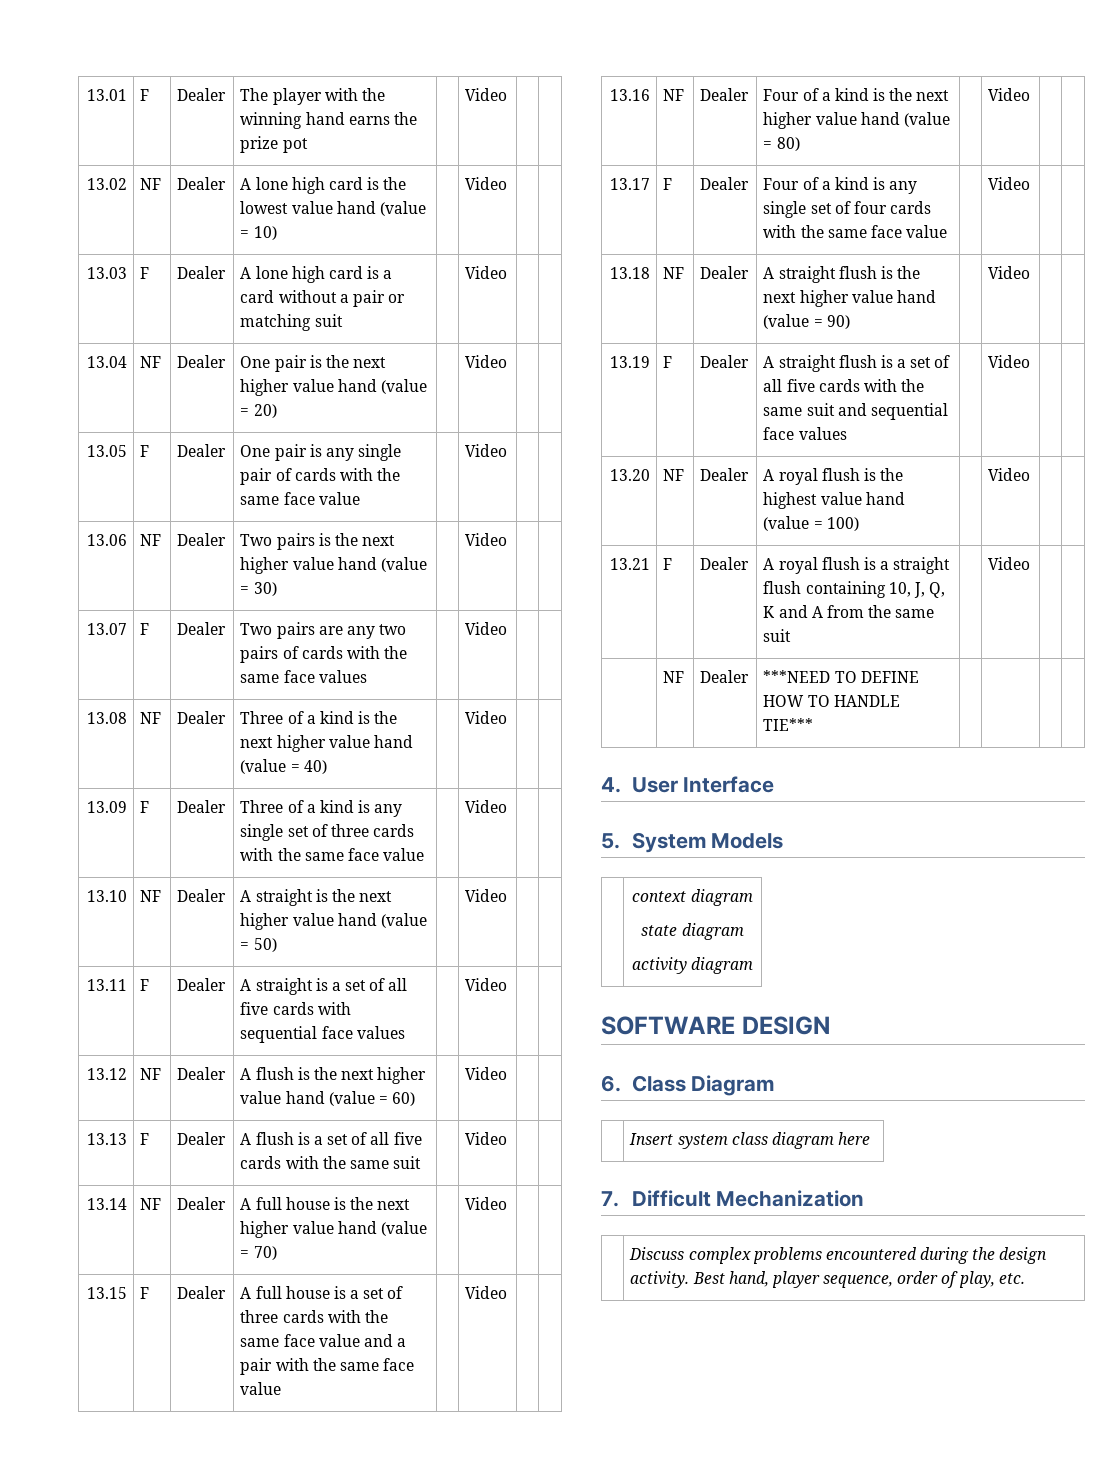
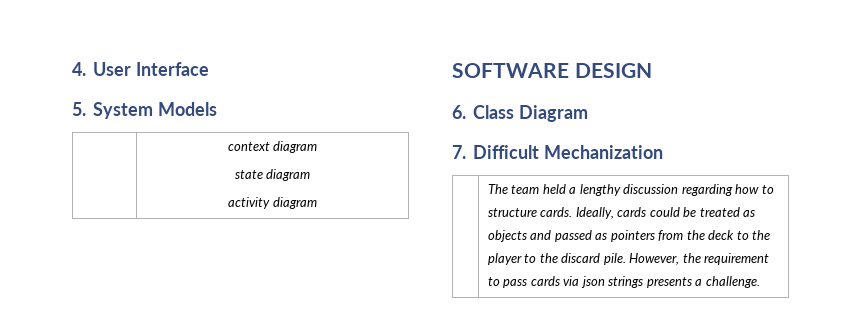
[86,89,127,101] [140,89,150,101] [177,88,227,101] [240,88,385,105] [240,112,417,129] [240,136,308,153] [465,88,508,101] [86,178,127,190] [140,178,162,190] [177,177,227,190] [240,177,407,194] [240,201,426,216] [240,226,277,240] [465,177,508,190] [86,267,127,279] [140,267,150,279] [177,266,227,279] [240,266,393,283] [240,290,406,307] [240,314,343,331] [465,266,508,279] [86,356,127,368] [140,356,162,368] [177,355,227,368] [240,355,387,372] [240,379,427,396] [240,404,277,418] [465,355,508,368] [86,445,127,457] [140,445,150,457] [177,444,227,457] [240,444,402,461] [240,468,401,485] [240,492,360,505] [465,444,508,457] [86,534,127,546] [140,534,162,546] [177,533,227,546] [240,533,396,550] [240,557,427,574] [240,582,277,596] [465,533,508,546] [86,623,127,635] [140,623,150,635] [177,622,227,635] [240,622,407,639] [240,646,408,663] [240,670,367,683] [465,622,508,635] [86,712,127,724] [140,712,162,724] [177,711,227,724] [240,711,398,724] [240,735,413,752] [240,759,327,774] [465,711,508,724] [86,801,127,813] [140,801,150,813] [177,800,227,813] [240,800,403,817] [240,824,415,841] [240,848,425,861] [465,800,508,813] [86,890,127,902] [140,890,162,902] [177,889,227,902] [240,889,393,906] [240,913,427,930] [240,938,277,952] [465,889,508,902] [86,979,127,991] [140,979,150,991] [177,978,227,991] [240,978,408,995] [240,1002,351,1015] [240,1026,405,1043] [465,978,508,991] [86,1068,127,1080] [140,1068,162,1080] [177,1067,227,1080] [240,1067,427,1084] [240,1091,416,1106] [465,1067,508,1080] [86,1133,127,1145] [140,1133,150,1145] [177,1132,227,1145] [240,1132,422,1145] [240,1156,422,1169] [465,1132,508,1145] [86,1198,127,1210] [140,1198,162,1210] [177,1197,227,1210] [240,1197,411,1210] [240,1221,427,1238] [240,1246,277,1260] [465,1197,508,1210] [86,1287,127,1299] [140,1287,150,1299] [177,1286,227,1299] [240,1286,404,1299] [240,1310,388,1323] [240,1334,407,1347] [240,1358,415,1375] [240,1382,282,1395] [465,1286,508,1299] [609,89,650,101] [663,89,685,101] [700,88,750,101] [763,88,950,101] [763,112,950,129] [763,137,800,151] [988,88,1031,101] [609,178,650,190] [663,178,673,190] [700,177,750,190] [763,177,918,194] [763,201,932,218] [763,225,948,238] [988,177,1031,190] [609,267,650,279] [663,267,685,279] [700,266,750,279] [763,266,921,283] [763,290,936,307] [763,314,850,329] [988,266,1031,279] [609,356,650,368] [663,356,673,368] [700,355,750,368] [763,355,951,372] [763,379,925,392] [763,403,948,420] [763,427,847,440] [988,355,1031,368] [609,469,650,481] [663,469,685,481] [700,468,750,481] [763,468,904,485] [763,492,905,509] [763,516,859,531] [988,468,1031,481] [609,558,650,570] [663,558,673,570] [700,557,750,570] [763,557,951,574] [763,581,946,598] [763,605,935,618] [763,629,792,642] [988,557,1031,570] [663,671,685,683] [700,670,750,683] [763,670,919,683] [763,695,900,707] [763,718,814,731] 13.01 | F | Dealer | The player with the winning hand earns the prize pot | | Video | | // 13.02 | NF | Dealer | A lone high card is the lowest value hand (value = 10) | | Video | | // 13.03 | F | Dealer | A lone high card is a card without a pair or matching suit | | Video | | // 13.04 | NF | Dealer | One pair is the next higher value hand (value = 20) | | Video | | // 13.05 | F | Dealer | One pair is any single pair of cards with the same face value | | Video | | // 13.06 | NF | Dealer | Two pairs is the next higher value hand (value = 30) | | Video | | // 13.07 | F | Dealer | Two pairs are any two pairs of cards with the same face values | | Video | | // 13.08 | NF | Dealer | Three of a kind is the next higher value hand (value = 40) | | Video | | // 13.09 | F | Dealer | Three of a kind is any single set of three cards with the same face value | | Video | | // 13.10 | NF | Dealer | A straight is the next higher value hand (value = 50) | | Video | | // 13.11 | F | Dealer | A straight is a set of all five cards with sequential face values | | Video | | // 13.12 | NF | Dealer | A flush is the next higher value hand (value = 60) | | Video | | // 13.13 | F | Dealer | A flush is a set of all five cards with the same suit | | Video | | // 13.14 | NF | Dealer | A full house is the next higher value hand (value = 70) | | Video | | // 13.15 | F | Dealer | A full house is a set of three cards with the same face value and a pair with the same face value | | Video | | // 13.16 | NF | Dealer | Four of a kind is the next higher value hand (value = 80) | | Video | | // 13.17 | F | Dealer | Four of a kind is any single set of four cards with the same face value | | Video | | // 13.18 | NF | Dealer | A straight flush is the next higher value hand (value = 90) | | Video | | // 13.19 | F | Dealer | A straight flush is a set of all five cards with the same suit and sequential face values | | Video | | // 13.20 | NF | Dealer | A royal flush is the highest value hand (value = 100) | | Video | | // 13.21 | F | Dealer | A royal flush is a straight flush containing 10, J, Q, K and A from the same suit | | Video | | // | NF | Dealer | ***NEED TO DEFINE HOW TO HANDLE TIE*** | | | | // -> (72, 69) none
[629,1132,871,1149] [601,1190,865,1207] [629,1247,1048,1264] [630,1271,1025,1288] // | Insert system class diagram here // 7. Difficult Mechanization // | Discuss complex problems encountered during the design activity. Best hand, player sequence, order of play, etc. -> [452,145,664,159] [487,184,774,196] [487,207,756,219] [487,230,771,242] [487,253,770,265] [487,276,760,288] // 7. Difficult Mechanization // | The team held a lengthy discussion regarding how to structure cards. Ideally, cards could be treated as objects and passed as pointers from the deck to the player to the discard pile. However, the requirement to pass cards via json strings presents a challenge.

